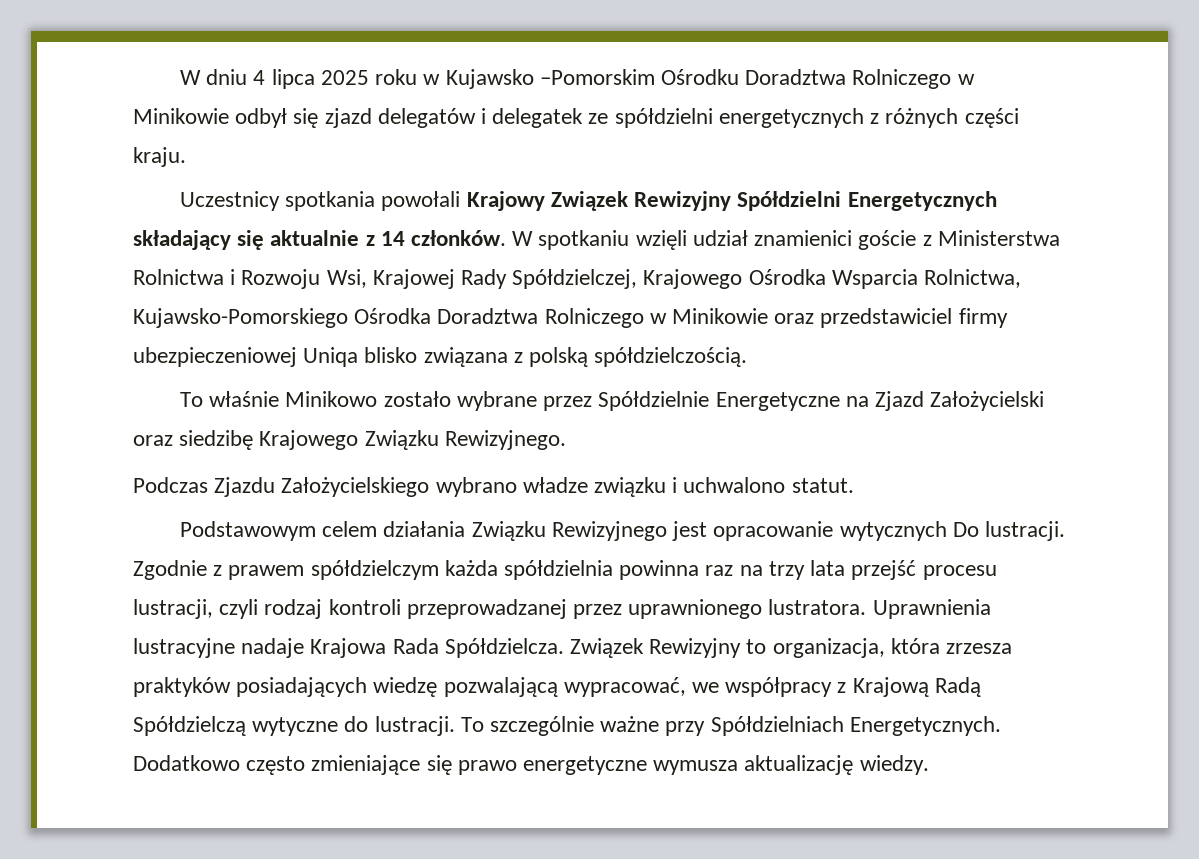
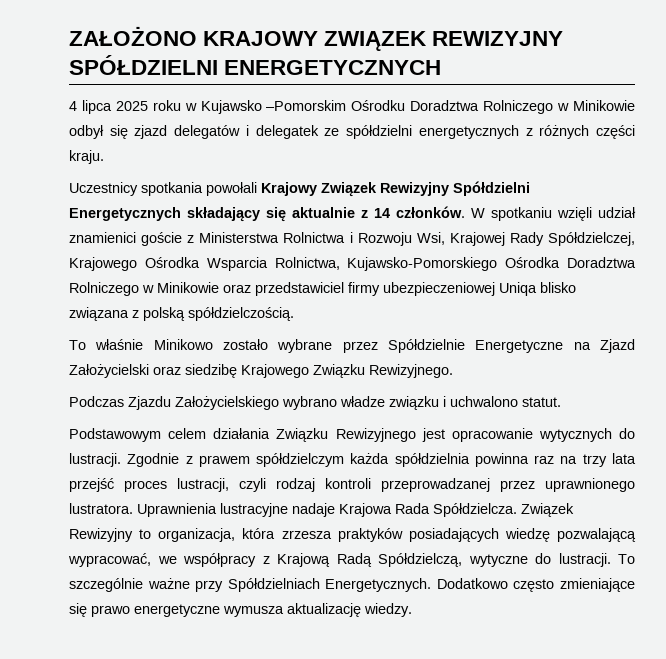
[180,69,248,85] W dniu -> [69,26,564,51] [69,55,442,75] ZAŁOŻONO KRAJOWY ZWIĄZEK REWIZYJNY SPÓŁDZIELNI ENERGETYCZNYCH //
[952,522,979,537] Do -> [619,428,635,439] do
[922,565,997,580] procesu -> [124,480,167,492] proces
[133,716,246,736] Spółdzielczą -> [378,553,462,567] Spółdzielczą,

